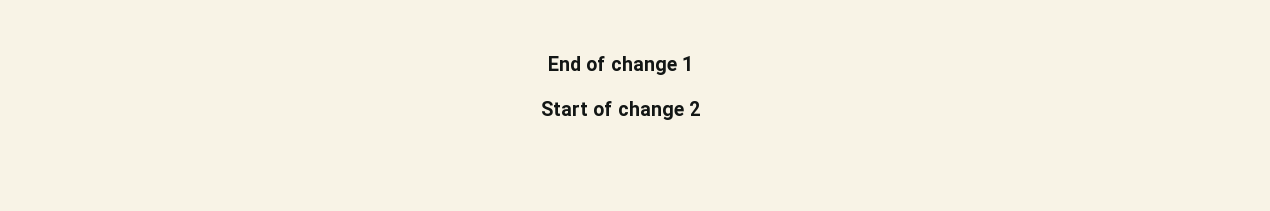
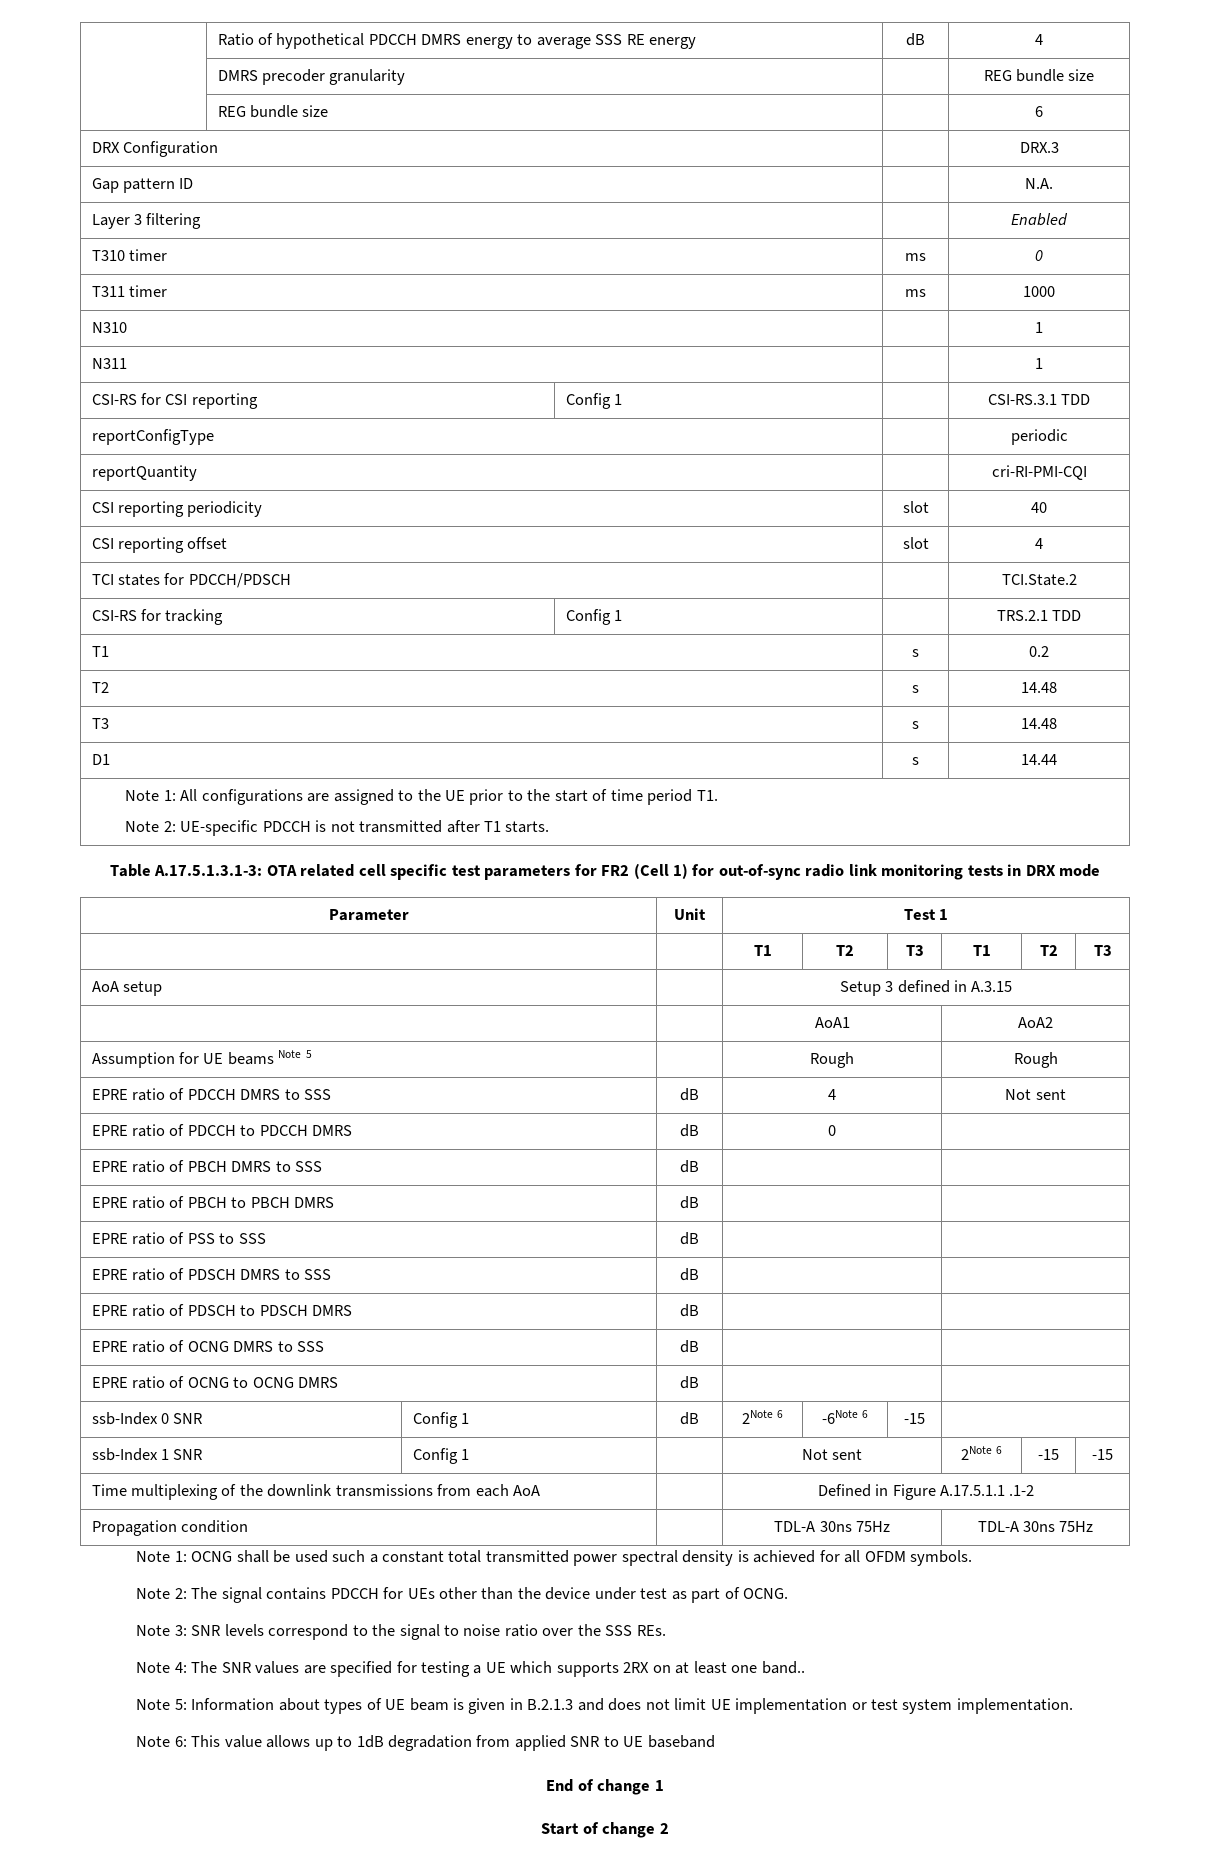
(548, 63) none -> [217,33,697,49] [906,33,926,46] [1035,34,1043,45] [217,69,406,85] [983,69,1095,82] [217,105,329,118] [1035,106,1043,117] [91,141,219,157] [1019,142,1059,153] [91,178,194,193] [1025,178,1053,189] [91,213,202,229] [1011,213,1068,226] [91,249,168,261] [905,253,927,261] [1035,250,1043,261] [91,285,168,297] [905,289,927,297] [1023,286,1055,297] [91,322,127,333] [1035,322,1043,333] [91,358,127,369] [1035,358,1043,369] [91,393,258,409] [565,393,623,409] [987,394,1091,405] [91,429,214,445] [1010,429,1068,445] [91,465,197,481] [991,465,1087,480] [91,501,263,517] [902,501,929,513] [1031,502,1047,513] [91,537,228,553] [902,537,929,549] [1035,538,1043,549] [91,573,291,588] [1001,574,1077,586] [91,609,224,625] [565,609,623,625] [996,610,1082,621] [91,646,109,657] [912,649,920,657] [1029,646,1049,657] [91,682,109,693] [912,685,920,693] [1021,682,1057,693] [91,718,109,729] [912,721,920,729] [1021,718,1057,729] [91,754,110,765] [912,757,920,765] [1021,754,1057,765] [125,789,718,805] [125,820,550,836] [109,863,1101,880] [328,909,409,921] [674,908,707,920] [903,909,949,920] [753,945,772,956] [836,945,855,956] [905,945,924,956] [972,945,991,956] [1039,945,1058,956] [1093,945,1112,956] [91,981,163,996] [839,980,1013,996] [814,1017,850,1028] [1018,1017,1053,1028] [91,1050,312,1068] [810,1052,855,1068] [1013,1052,1058,1068] [91,1088,332,1101] [680,1088,700,1101] [828,1089,837,1100] [1005,1089,1066,1100] [91,1124,353,1137] [680,1124,700,1137] [828,1125,837,1136] [91,1160,323,1173] [680,1160,700,1173] [91,1196,335,1209] [680,1196,700,1209] [91,1232,266,1245] [680,1232,700,1245] [91,1268,332,1281] [680,1268,700,1281] [91,1304,353,1317] [680,1304,700,1317] [91,1340,325,1353] [680,1340,700,1353] [91,1376,339,1389] [680,1376,700,1389] [91,1412,203,1425] [412,1412,470,1428] [680,1412,700,1425] [741,1410,784,1424] [821,1410,869,1424] [904,1413,925,1424] [91,1448,203,1461] [412,1448,470,1464] [801,1449,863,1460] [960,1446,1003,1460] [1038,1449,1059,1460] [1092,1449,1113,1460] [91,1484,541,1500] [817,1484,1035,1500] [91,1520,249,1536] [774,1521,890,1532] [977,1521,1094,1532] [136,1550,972,1566] [136,1587,789,1603] [136,1624,666,1640] [136,1661,805,1677] [136,1698,1073,1714] [136,1735,715,1751] | Ratio of hypothetical PDCCH DMRS energy to average SSS RE energy | dB | 4 // | DMRS precoder granularity | | REG bundle size // | REG bundle size | | 6 // DRX Configuration | | DRX.3 // Gap pattern ID | | N.A. // Layer 3 filtering | | Enabled // T310 timer | ms | 0 // T311 timer | ms | 1000 // N310 | | 1 // N311 | | 1 // CSI-RS for CSI reporting | Config 1 | | CSI-RS.3.1 TDD // reportConfigType | | periodic // reportQuantity | | cri-RI-PMI-CQI // CSI reporting periodicity | slot | 40 // CSI reporting offset | slot | 4 // TCI states for PDCCH/PDSCH | | TCI.State.2 // CSI-RS for tracking | Config 1 | | TRS.2.1 TDD // T1 | s | 0.2 // T2 | s | 14.48 // T3 | s | 14.48 // D1 | s | 14.44 // Note 1: All configurations are assigned to the UE prior to the start of time period T1. // Note 2: UE-specific PDCCH is not transmitted after T1 starts. // Table A.17.5.1.3.1-3: OTA related cell specific test parameters for FR2 (Cell 1) for out-of-sync radio link monitoring tests in DRX mode // Parameter | Unit | Test 1 // | | T1 | T2 | T3 | T1 | T2 | T3 // AoA setup | | Setup 3 defined in A.3.15 // | | AoA1 | AoA2 // Assumption for UE beams Note 5 | | Rough | Rough // EPRE ratio of PDCCH DMRS to SSS | dB | 4 | Not sent // EPRE ratio of PDCCH to PDCCH DMRS | dB | 0 | // EPRE ratio of PBCH DMRS to SSS | dB | | // EPRE ratio of PBCH to PBCH DMRS | dB | | // EPRE ratio of PSS to SSS | dB | | // EPRE ratio of PDSCH DMRS to SSS | dB | | // EPRE ratio of PDSCH to PDSCH DMRS | dB | | // EPRE ratio of OCNG DMRS to SSS | dB | | // EPRE ratio of OCNG to OCNG DMRS | dB | | // ssb-Index 0 SNR | Config 1 | dB | 2Note 6 | -6Note 6 | -15 | // ssb-Index 1 SNR | Config 1 | | Not sent | 2Note 6 | -15 | -15 // Time multiplexing of the downlink transmissions from each AoA | | Defined in Figure A.17.5.1.1 .1-2 // Propagation condition | | TDL-A 30ns 75Hz | TDL-A 30ns 75Hz // Note 1: OCNG shall be used such a constant total transmitted power spectral density is achieved for all OFDM symbols. // Note 2: The signal contains PDCCH for UEs other than the device under test as part of OCNG. // Note 3: SNR levels correspond to the signal to noise ratio over the SSS REs. // Note 4: The SNR values are specified for testing a UE which supports 2RX on at least one band.. // Note 5: Information about types of UE beam is given in B.2.1.3 and does not limit UE implementation or test system implementation. // Note 6: This value allows up to 1dB degradation from applied SNR to UE baseband //

